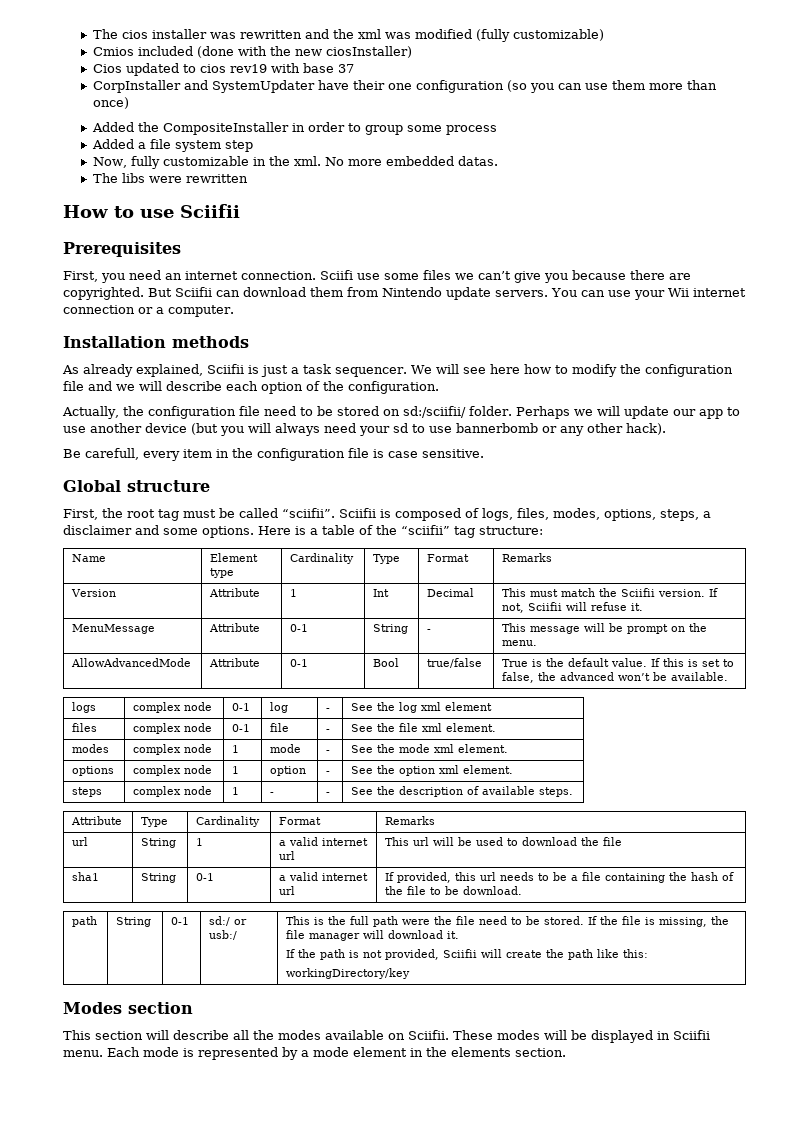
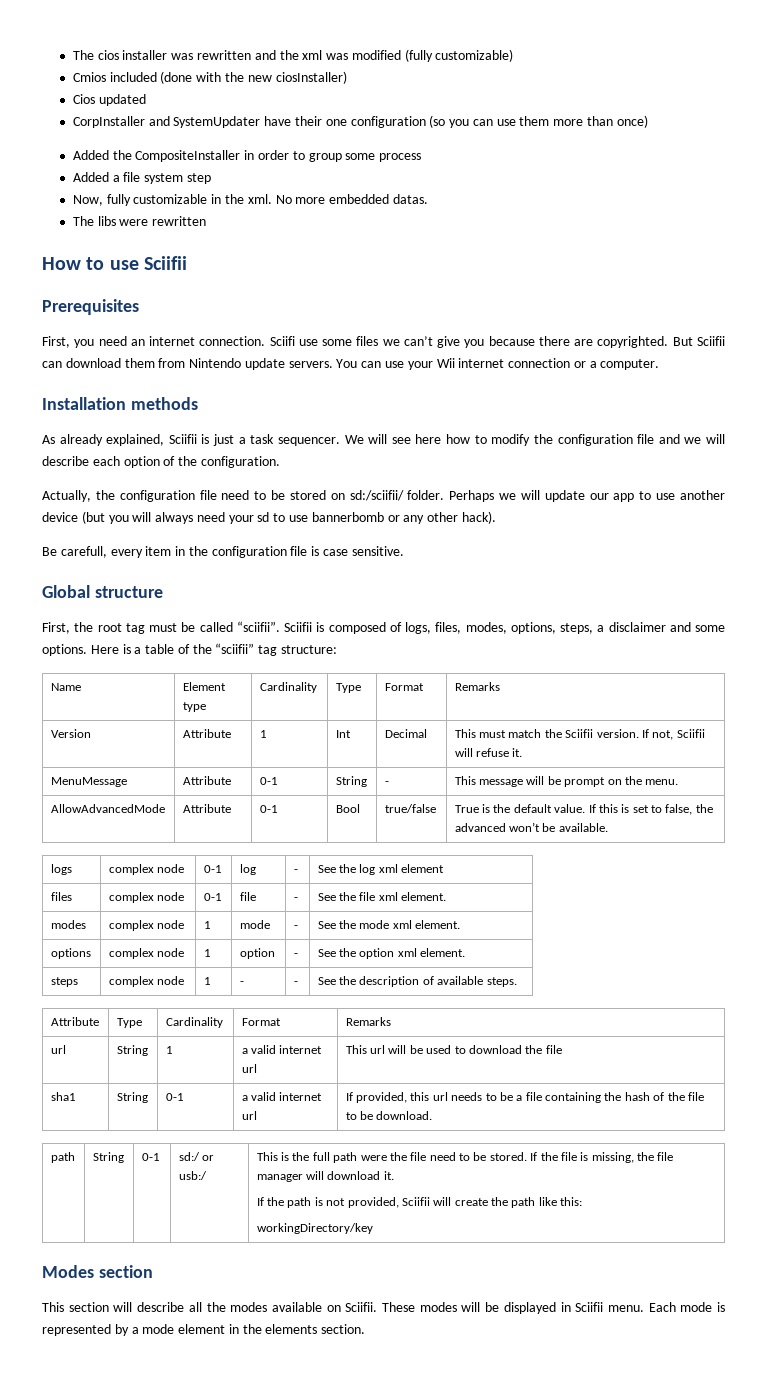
[182,63,354,73] to cios rev19 with base 37 -> (146, 100) none

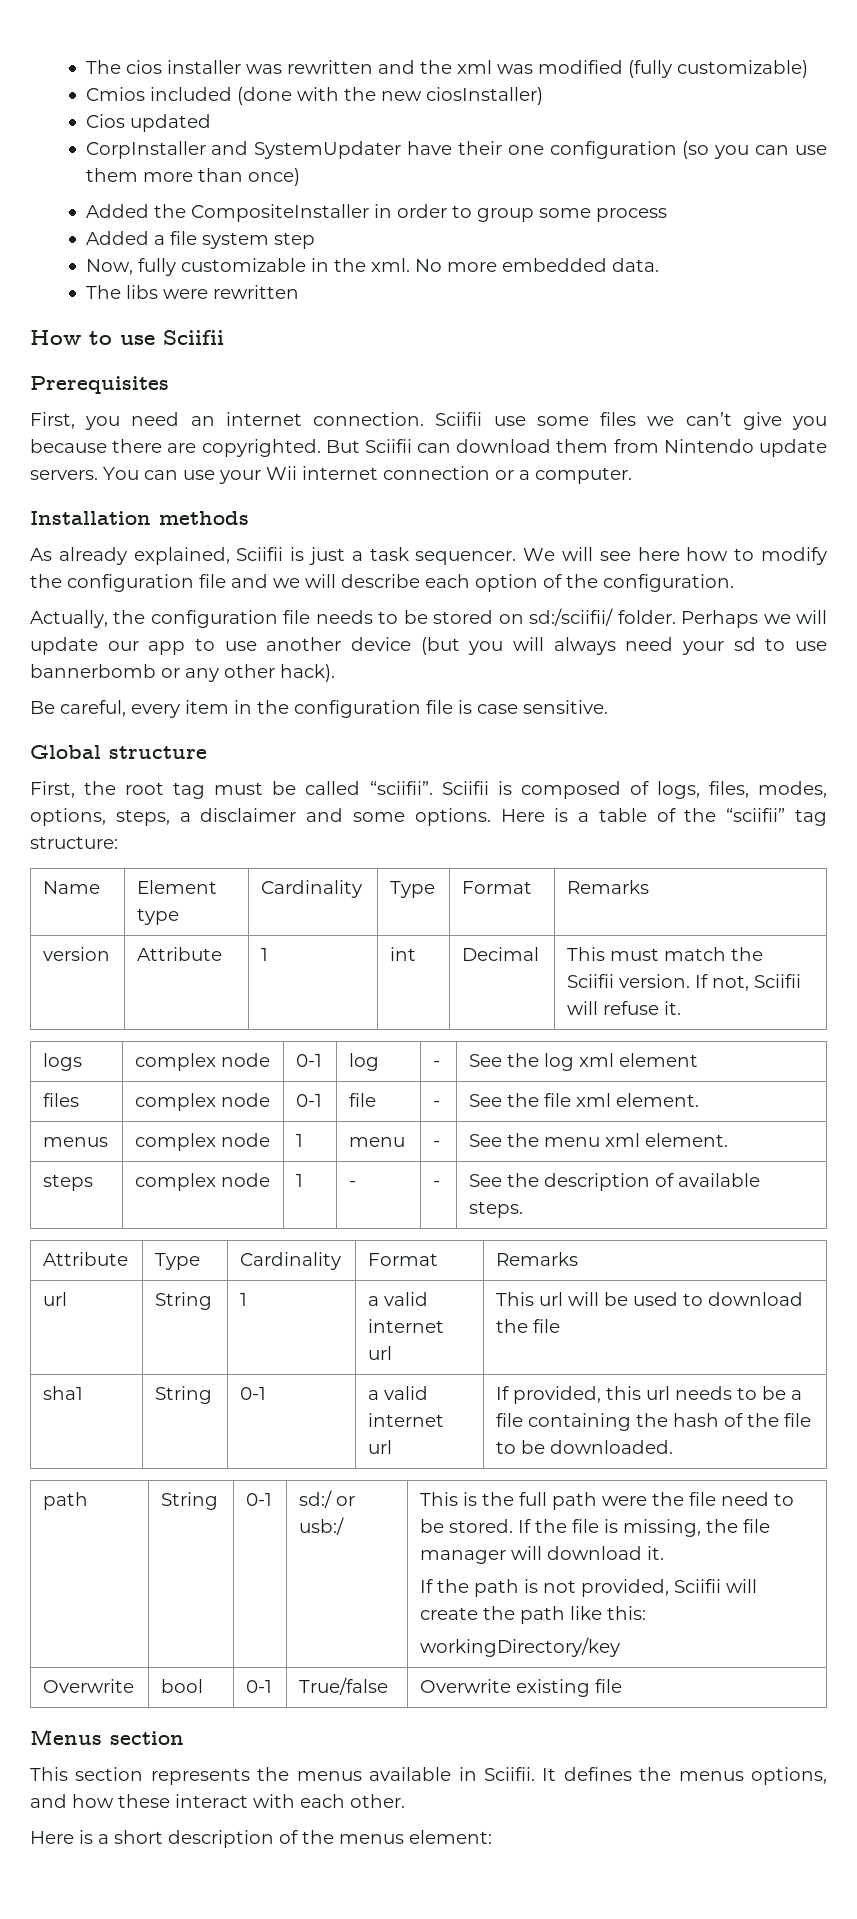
[392,194,428,204] datas. -> [611,258,659,272] data.
[269,336,295,346] Sciifi -> [435,412,483,426] Sciifii
[221,490,250,500] need -> [315,610,373,624] needs
[60,546,107,558] carefull, -> [60,700,126,717] careful,
[50,729,91,738] Version -> [43,947,111,961] version
[335,730,351,738] Int -> [390,947,417,961] int
[50,777,127,787] [182,776,231,785] [259,777,278,785] [335,776,367,787] [384,781,389,785] [454,776,679,787] [50,804,165,813] [182,804,231,813] [259,805,278,813] [335,804,360,813] [384,804,436,813] [454,804,713,815] [454,822,608,832] // MenuMessage | Attribute | 0-1 | String | - | This message will be prompt on the menu. // AllowAdvancedMode | Attribute | 0-1 | Bool | true/false | True is the default value. If this is set to false, the advanced won’t be available. -> (682, 1008) none
[50,920,86,929] [108,920,185,931] [203,921,211,929] [239,920,270,929] [293,925,298,929] [317,920,461,929] [50,948,91,959] [108,948,185,959] [203,949,211,957] [239,948,275,959] [293,953,298,957] [317,948,395,959] modes | complex node | 1 | mode | - | See the mode xml element. // options | complex node | 1 | option | - | See the option -> [43,1137,109,1147] [135,1133,271,1151] [296,1134,304,1147] [349,1137,406,1147] [433,1141,441,1147] [469,1133,601,1147] menus | complex node | 1 | menu | - | See the menu
[376,1111,433,1120] download. -> [550,1440,674,1454] downloaded.
[42,1265,153,1278] [42,1302,726,1314] [42,1324,366,1336] // Modes section // This section will describe all the modes available on Sciifii. These modes will be displayed in Sciifii menu. Each mode is represented by a mode element in the elements section. -> [43,1679,135,1693] [161,1679,204,1693] [246,1680,273,1693] [299,1677,389,1695] [420,1679,623,1697] [30,1729,184,1745] [30,1767,827,1785] [30,1794,405,1808] [30,1830,492,1848] // Overwrite | bool | 0-1 | True/false | Overwrite existing file // Menus section // This section represents the menus available in Sciifii. It defines the menus options, and how these interact with each other. // Here is a short description of the menus element:

